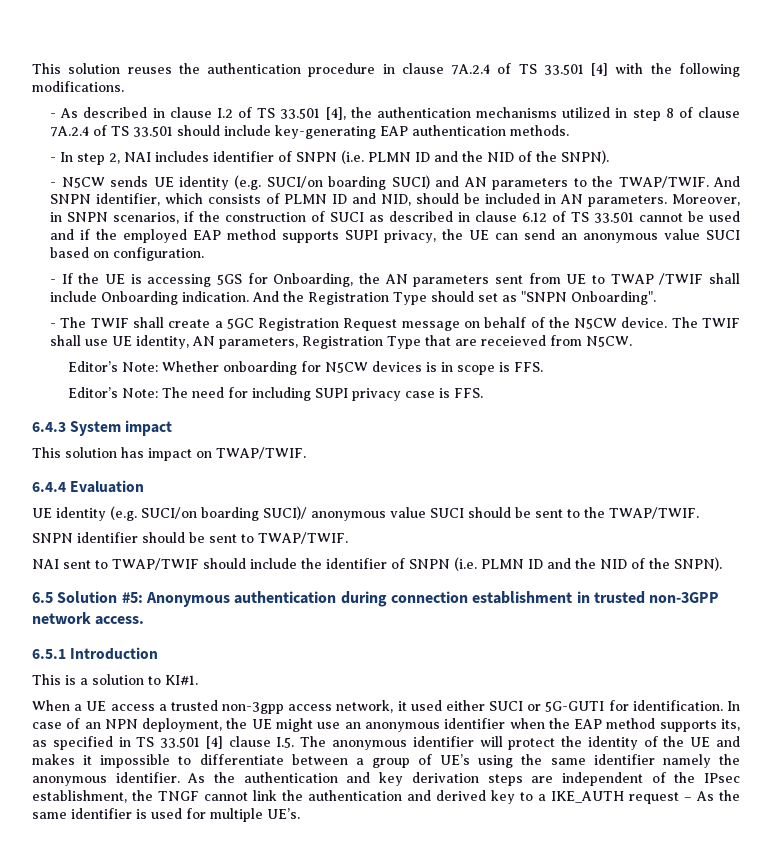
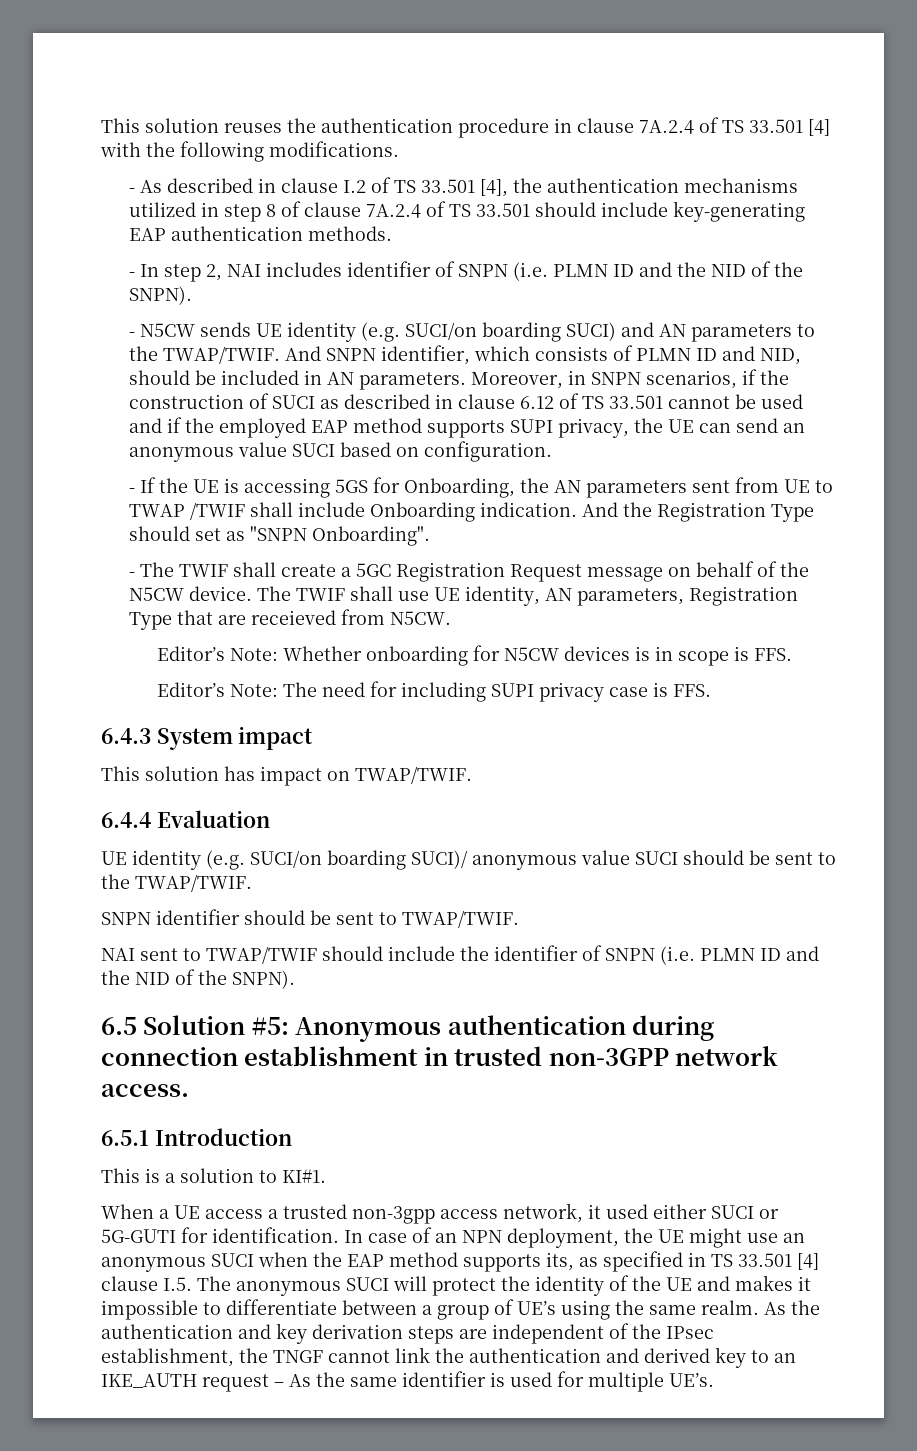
[444,718,506,729] identifier -> [211,1253,254,1267] SUCI
[412,736,474,747] identifier -> [346,1277,389,1291] SUCI
[593,754,740,768] [32,772,180,786] identifier namely the anonymous identifier. -> [701,1300,759,1315] realm.
[538,794,546,801] a -> [774,1353,796,1363] an

